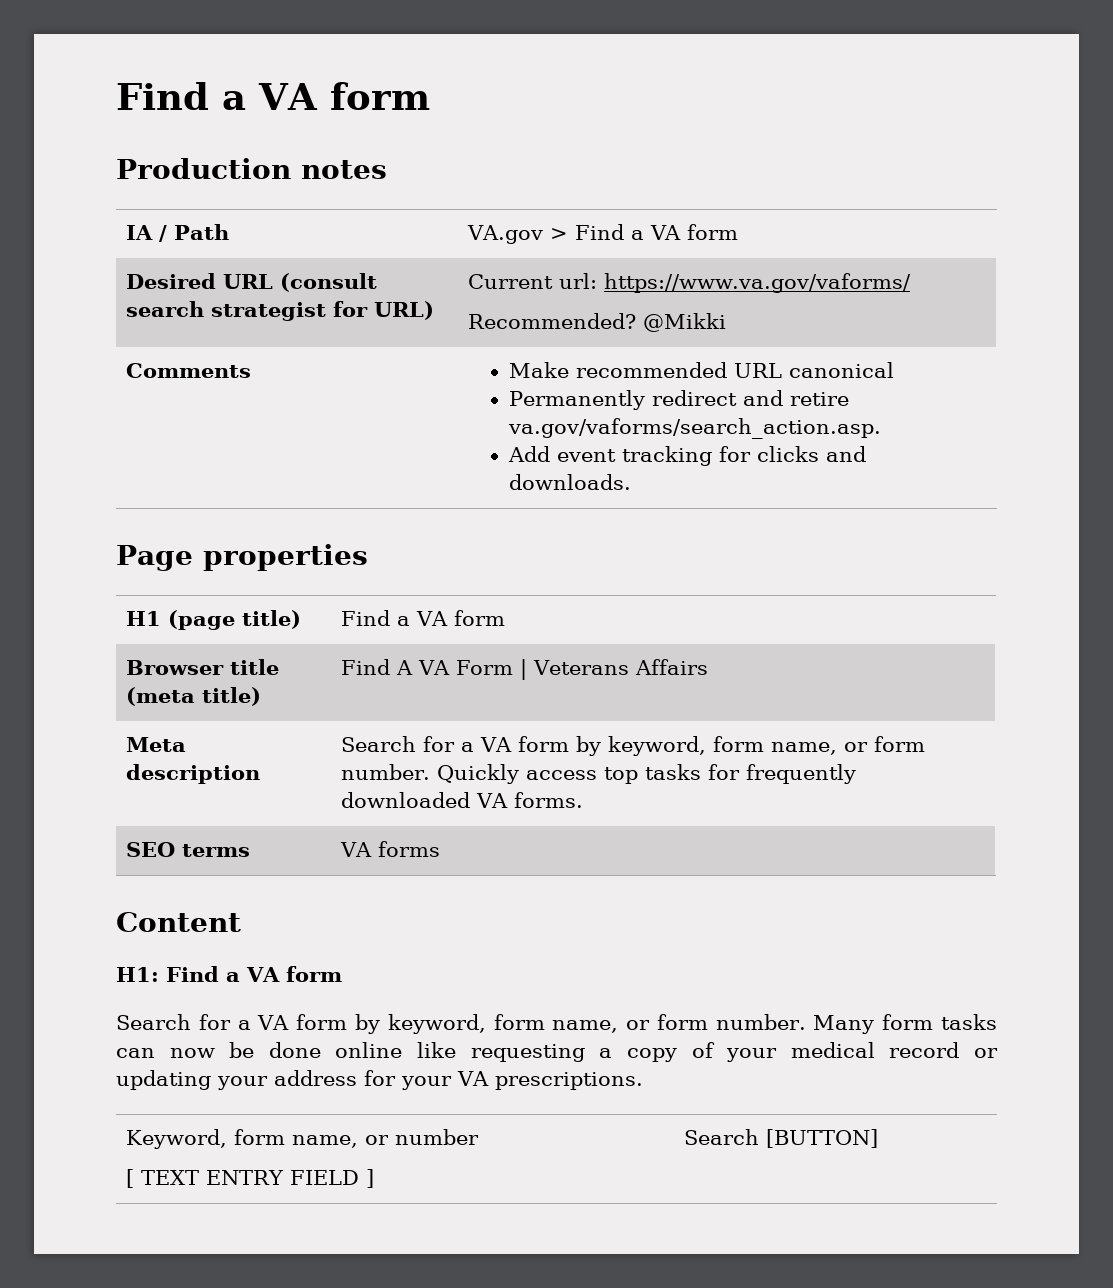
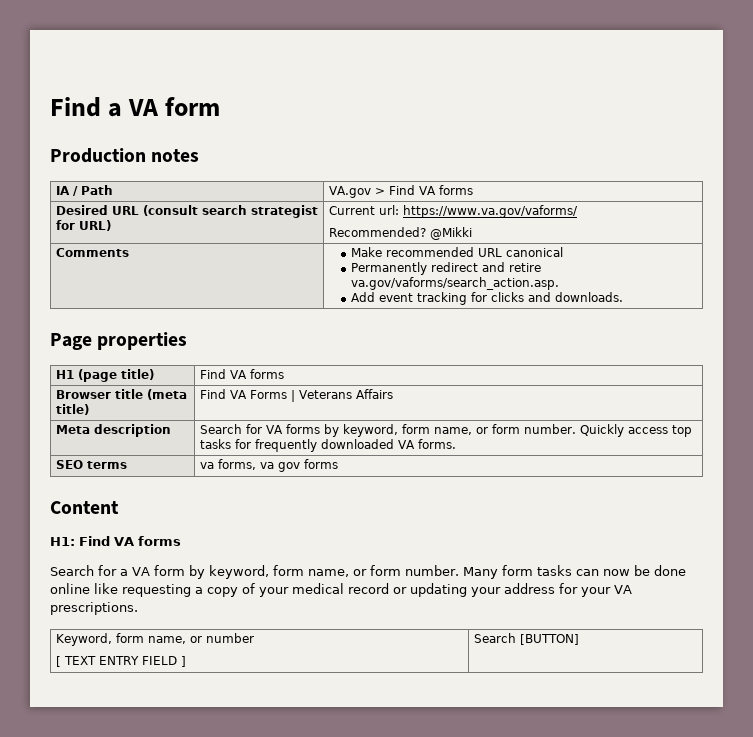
[630,224,739,240] a VA form -> [418,185,473,195] VA forms
[396,610,505,626] a VA form -> [229,369,284,379] VA forms
[395,660,514,675] A VA Form -> [229,390,287,399] VA Forms
[460,736,569,752] a VA form -> [265,424,320,434] VA forms
[339,842,372,857] VA -> [199,459,300,472] va forms, va gov
[226,966,342,982] a VA form -> [114,536,181,546] VA forms

